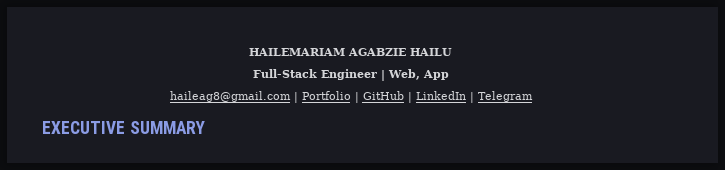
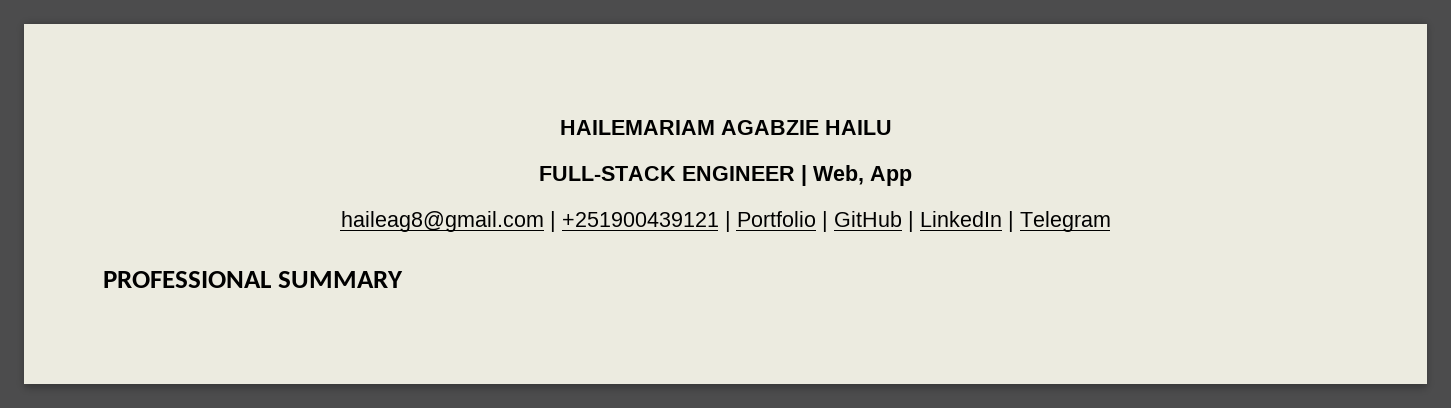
[252,69,377,80] Full-Stack Engineer -> [539,166,795,181] FULL-STACK ENGINEER
(298, 97) none -> [561,211,731,232] +251900439121 |
[42,121,125,134] EXECUTIVE -> [103,271,271,288] PROFESSIONAL

